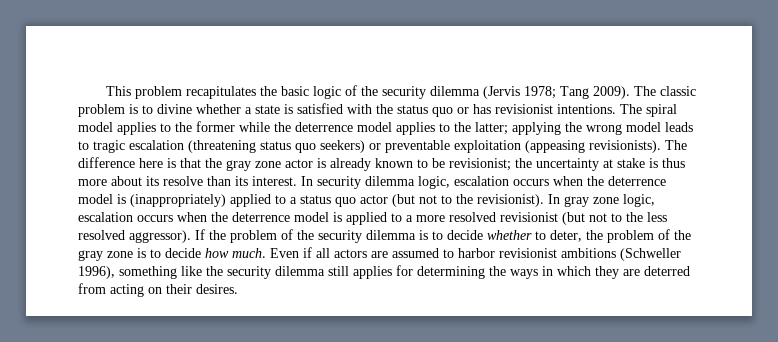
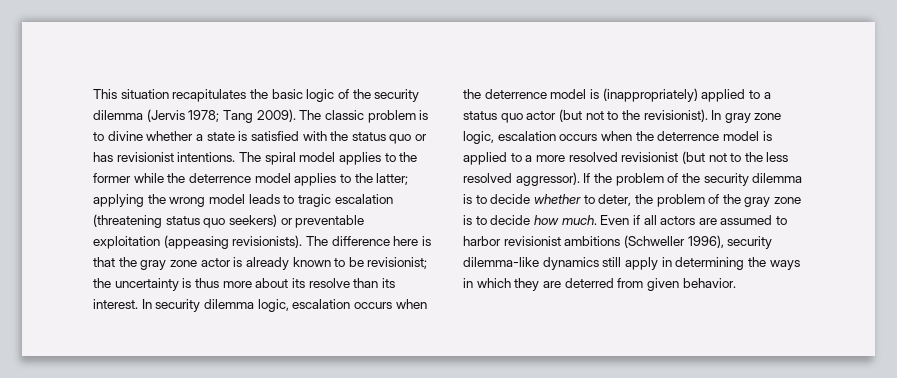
[134,86,182,99] problem -> [120,89,169,99] situation
[603,158,645,168] at stake -> (179, 284) none
[119,265,413,279] something like the security dilemma still applies for -> [727,236,773,249] [463,257,672,270] security dilemma-like dynamics still apply in
[110,284,238,297] acting on their desires. -> [646,278,736,291] given behavior.

